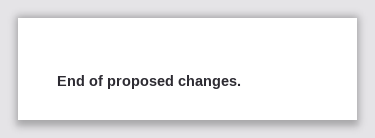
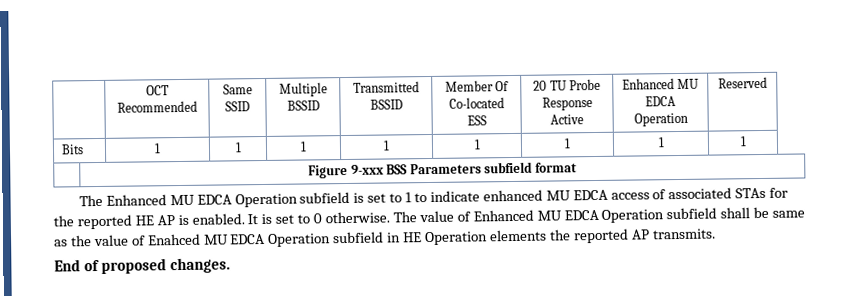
(57, 80) none -> [145,85,169,96] [116,100,198,113] [222,84,253,95] [225,101,250,112] [278,82,328,97] [286,100,320,111] [352,81,420,93] [369,99,403,110] [444,80,510,92] [448,97,505,109] [466,115,487,126] [532,78,602,91] [541,97,593,111] [550,114,584,125] [621,78,700,90] [645,96,676,107] [633,112,688,127] [717,76,768,89] [61,144,85,155] [154,143,161,154] [234,142,242,153] [300,141,307,152] [383,140,390,151] [473,139,481,150] [564,138,571,149] [657,137,665,148] [739,136,746,147] [308,161,577,179] [78,187,789,208] [53,206,806,230] [54,228,716,247] | OCT Recommended | Same SSID | Multiple BSSID | Transmitted BSSID | Member Of Co-located ESS | 20 TU Probe Response Active | Enhanced MU EDCA Operation | Reserved // Bits | 1 | 1 | 1 | 1 | 1 | 1 | 1 | 1 // | Figure 9-xxx BSS Parameters subfield format // The Enhanced MU EDCA Operation subfield is set to 1 to indicate enhanced MU EDCA access of associated STAs for the reported HE AP is enabled. It is set to 0 otherwise. The value of Enhanced MU EDCA Operation subfield shall be same as the value of Enahced MU EDCA Operation subfield in HE Operation elements the reported AP transmits. //

